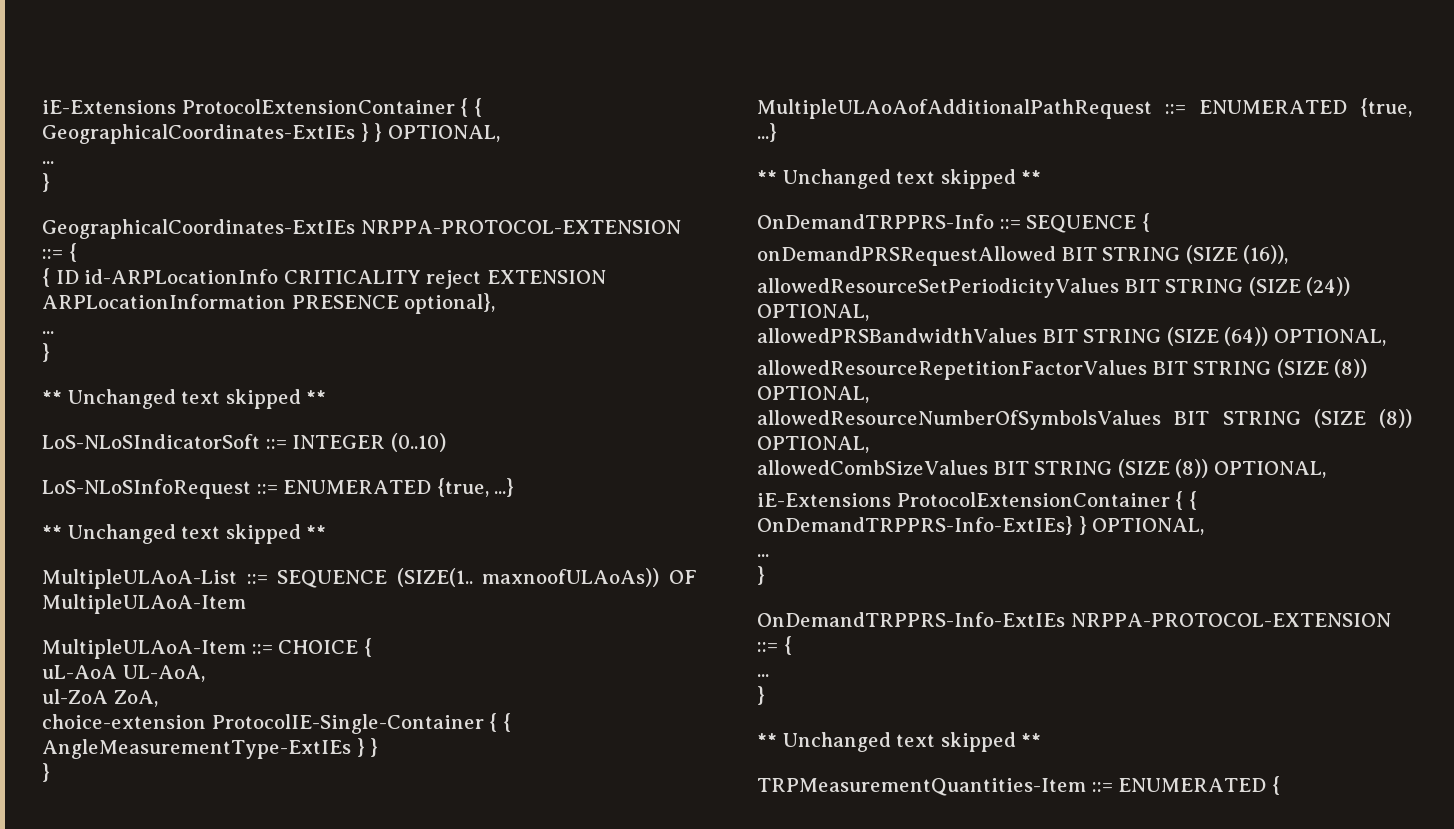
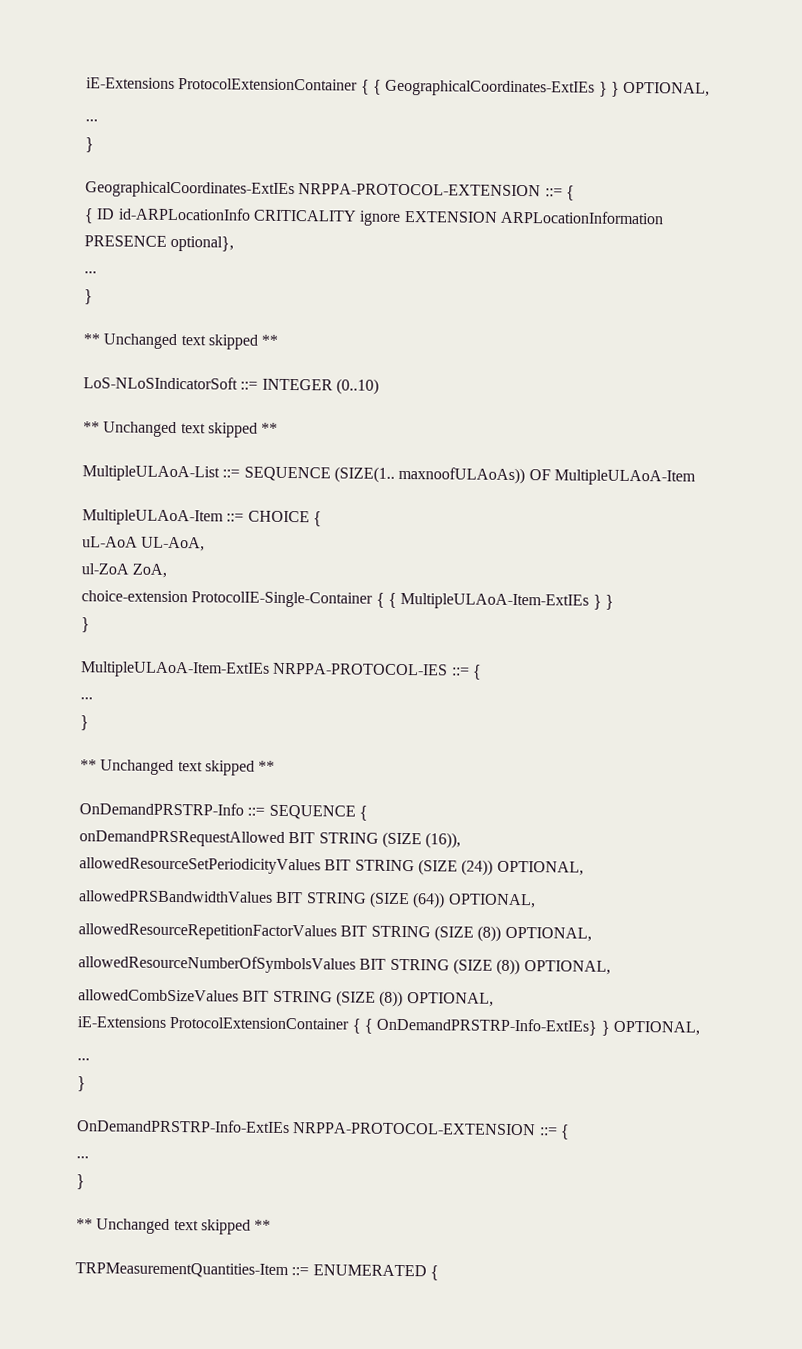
[426,270,482,289] reject -> [359,210,402,226] ignore
[42,478,515,499] // LoS-NLoSInfoRequest ::= ENUMERATED {true, ...} -> (379, 386) none
[42,739,351,759] AngleMeasurementType-ExtIEs -> [400,592,590,610] MultipleULAoA-Item-ExtIEs
[757,98,1412,119] [757,123,777,142] [757,169,1042,189] [757,214,994,229] MultipleULAoAofAdditionalPathRequest ::= ENUMERATED {true, ...} // ** Unchanged text skipped ** // OnDemandTRPPRS-Info -> [80,661,482,680] [80,697,93,700] [80,715,89,731] [80,759,276,776] [79,802,244,816] MultipleULAoA-Item-ExtIEs NRPPA-PROTOCOL-IES ::= { // ... // } // ** Unchanged text skipped ** // OnDemandPRSTRP-Info
[757,516,1205,535] [757,554,769,557] [757,566,765,585] [757,612,1065,627] OnDemandTRPPRS-Info-ExtIEs} } OPTIONAL, // ... // } // OnDemandTRPPRS-Info-ExtIEs -> [376,1017,700,1036] [77,1058,90,1061] [77,1076,86,1092] [77,1119,290,1134] OnDemandPRSTRP-Info-ExtIEs} } OPTIONAL, // ... // } // OnDemandPRSTRP-Info-ExtIEs

